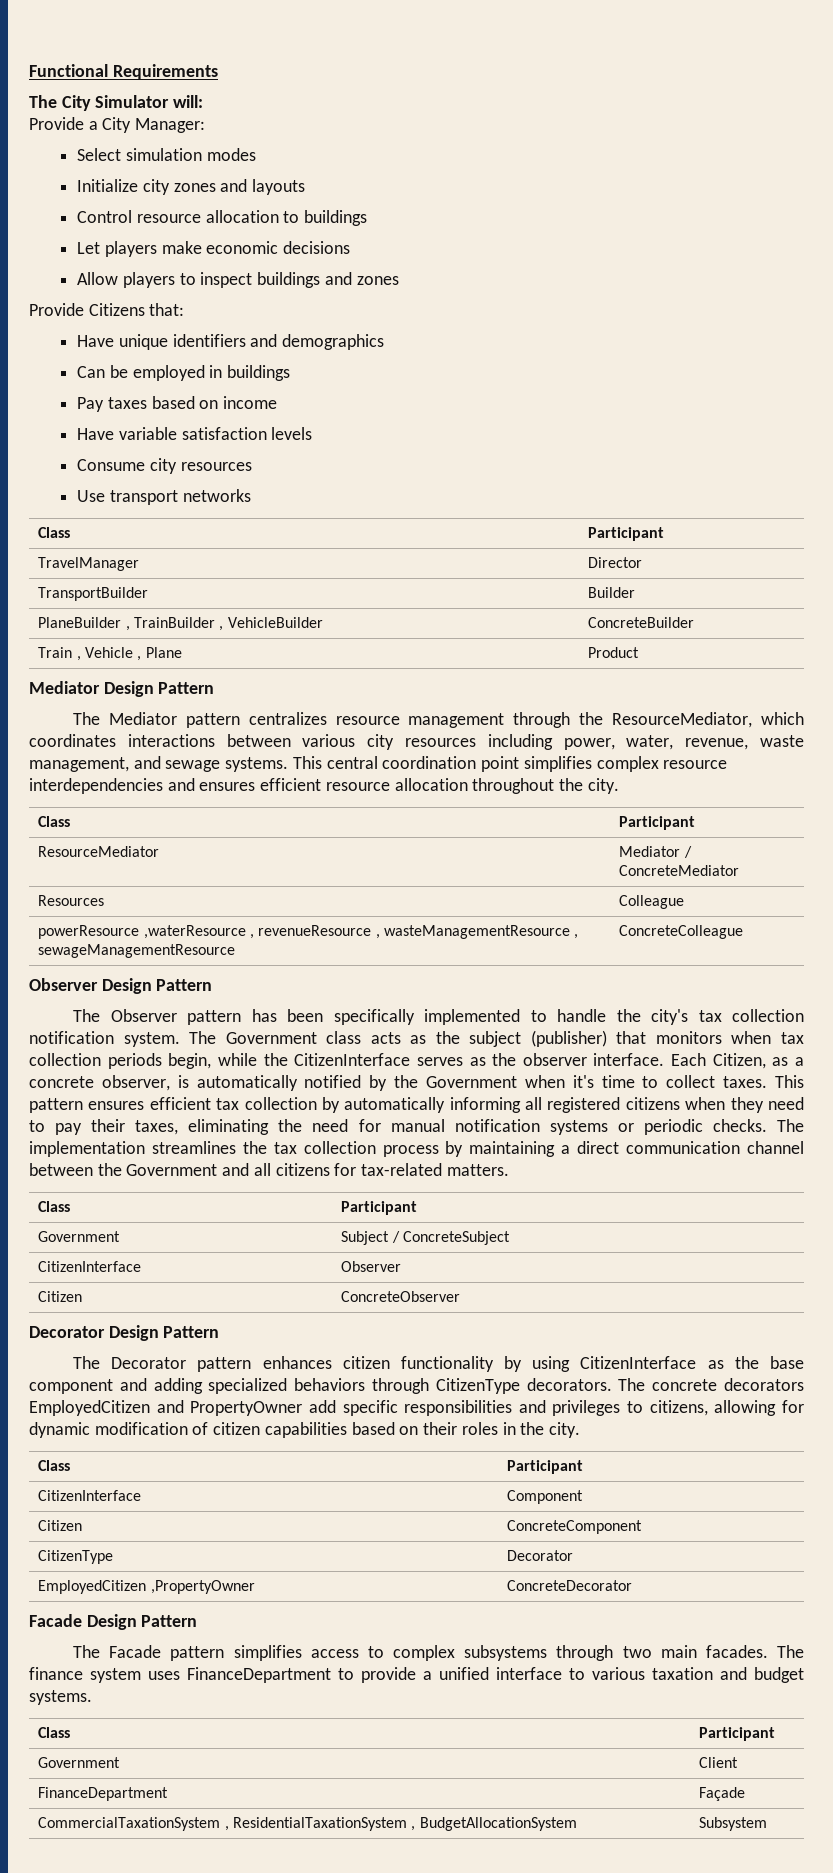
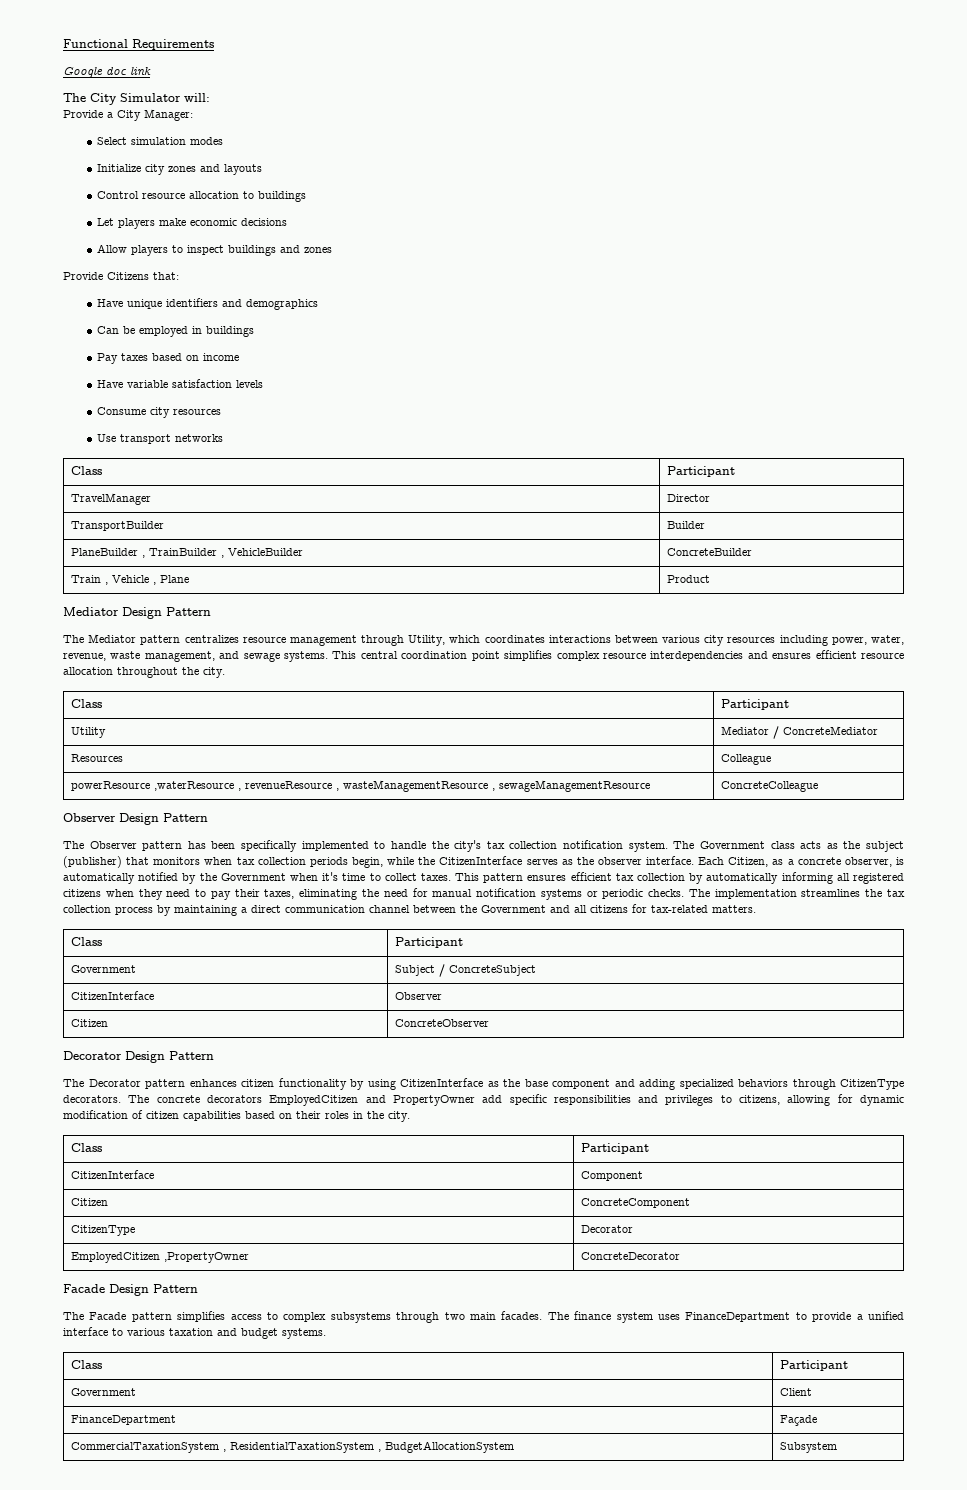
(218, 72) none -> [63,67,151,78] // Google doc link
[579,712,753,728] the ResourceMediator, -> [408,635,446,646] Utility,
[38,846,160,857] ResourceMediator -> [70,727,106,738] Utility

